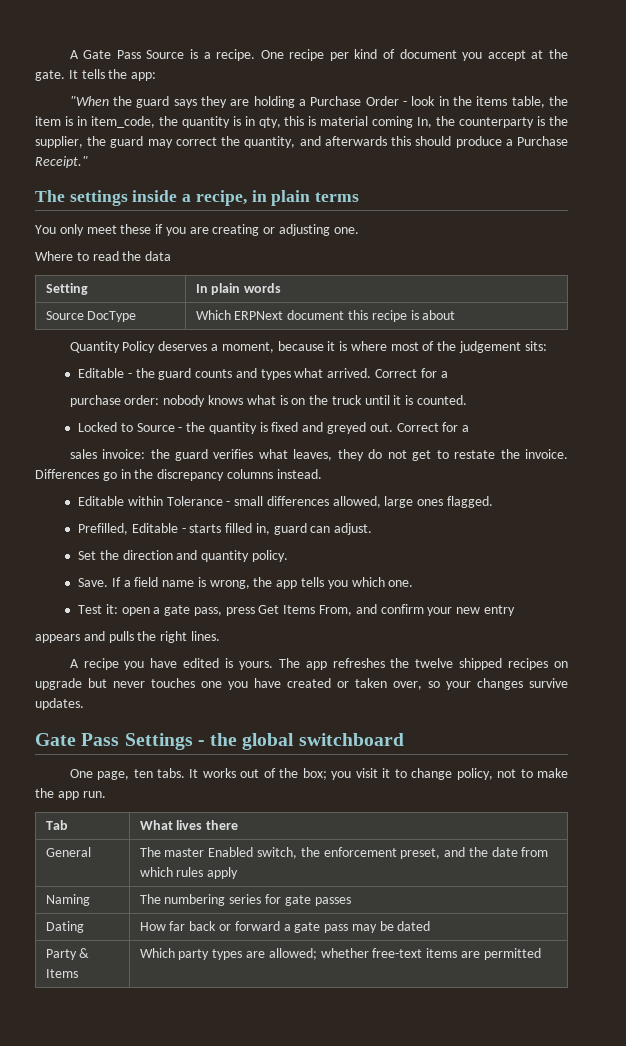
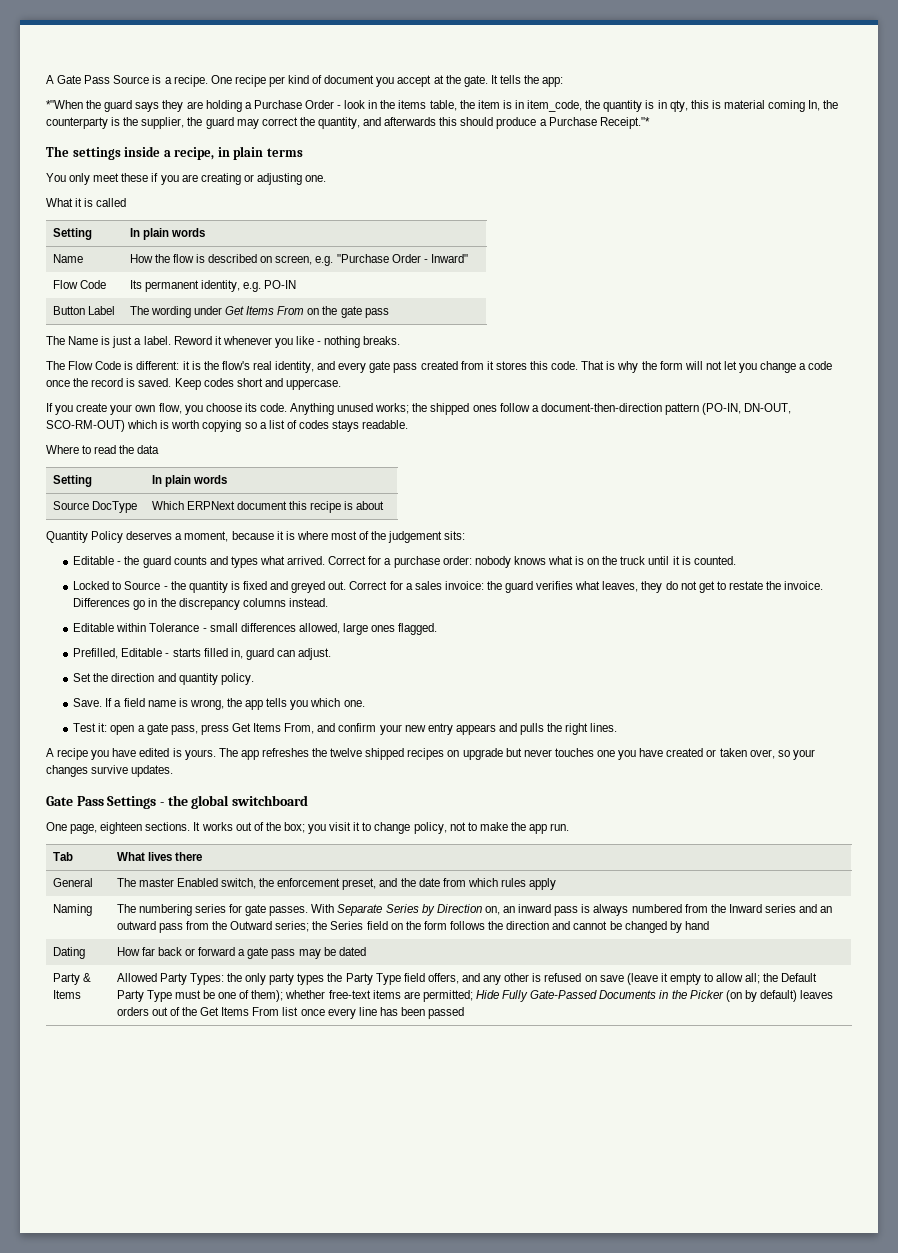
[69,96,109,106] "When -> [46,100,83,109] *"When
[35,156,88,168] Receipt." -> [599,117,650,129] Receipt."*
(359, 230) none -> [46,198,127,207] [52,228,92,240] [129,228,205,240] [52,254,83,263] [129,254,468,266] [52,280,106,289] [129,280,297,292] [52,306,115,315] [129,306,389,318] [46,336,401,348] [46,361,833,373] [46,378,341,390] [46,403,792,415] [46,420,409,432] // What it is called // Setting | In plain words // Name | How the flow is described on screen, e.g. "Purchase Order - Inward" // Flow Code | Its permanent identity, e.g. PO-IN // Button Label | The wording under Get Items From on the gate pass // The Name is just a label. Reword it whenever you like - nothing breaks. // The Flow Code is different: it is the flow's real identity, and every gate pass created from it stores this code. That is why the form will not let you change a code once the record is saved. Keep codes short and uppercase. // If you create your own flow, you choose its code. Anything unused works; the shipped ones follow a document-then-direction pattern (PO-IN, DN-OUT, SCO-RM-OUT) which is worth copying so a list of codes stays readable.
(448, 374) // -> (392, 561) none
(470, 428) // -> (413, 586) none
(515, 610) // -> (453, 729) none
[133,768,186,778] ten tabs. -> [100,822,191,834] eighteen sections.
[314,897,351,906] passes -> [269,904,833,916] [116,921,709,933] passes. With Separate Series by Direction on, an inward pass is always numbered from the Inward series and an outward pass from the Outward series; the Series field on the form follows the direction and cannot be changed by hand
[139,948,541,960] Which party types are allowed; whether free-text items are permitted -> [116,973,818,985] [116,990,834,1002] [116,1007,465,1019] Allowed Party Types: the only party types the Party Type field offers, and any other is refused on save (leave it empty to allow all; the Default Party Type must be one of them); whether free-text items are permitted; Hide Fully Gate-Passed Documents in the Picker (on by default) leaves orders out of the Get Items From list once every line has been passed

